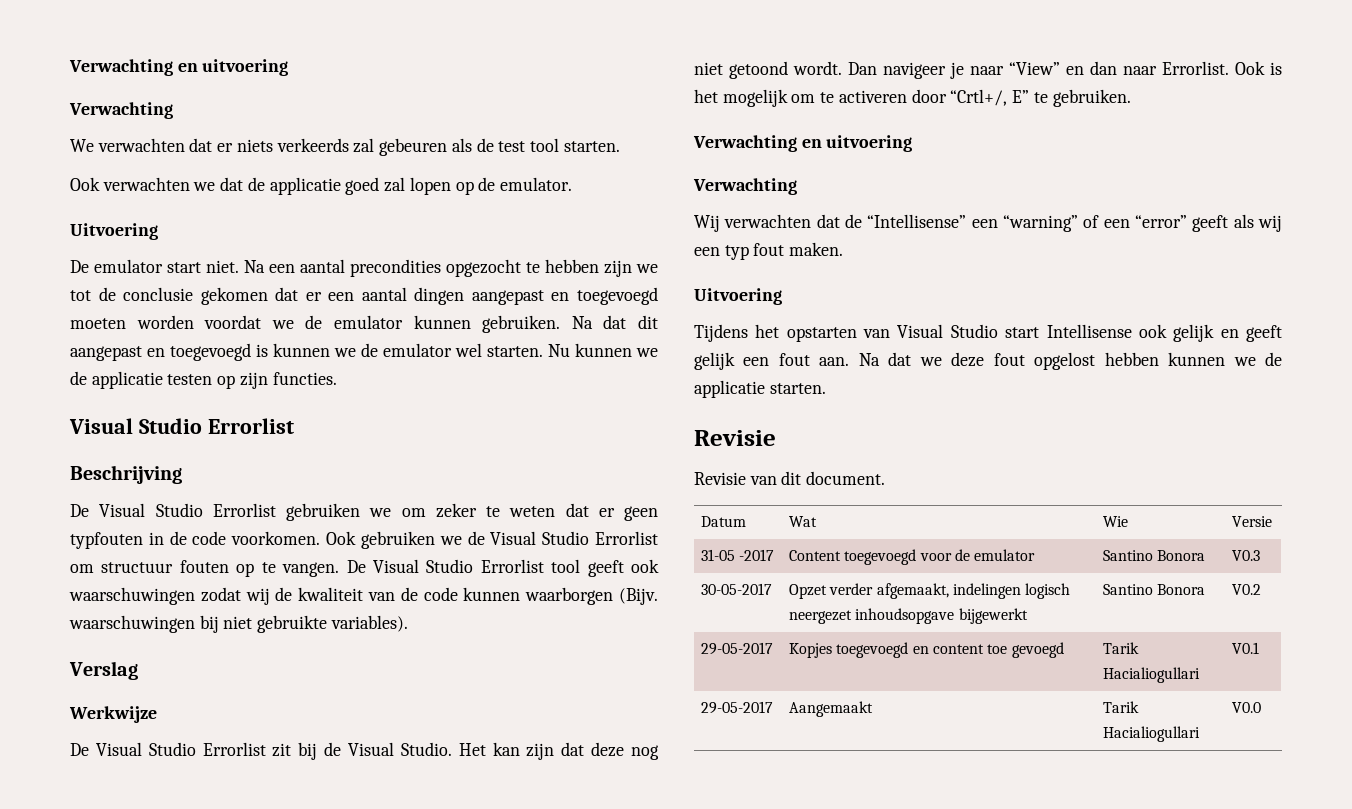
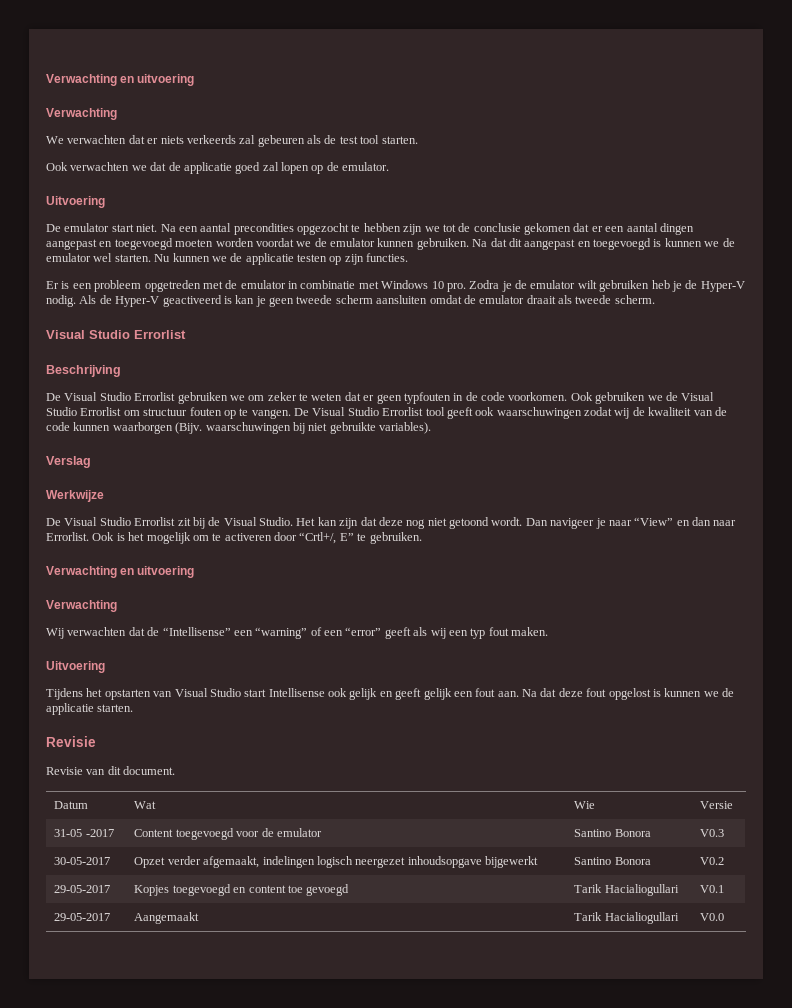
(337, 378) none -> [46,280,745,292] [46,295,655,307] // Er is een probleem opgetreden met de emulator in combinatie met Windows 10 pro. Zodra je de emulator wilt gebruiken heb je de Hyper-V nodig. Als de Hyper-V geactiveerd is kan je geen tweede scherm aansluiten omdat de emulator draait als tweede scherm.
[919,357,942,366] we -> (557, 692) none
[1104,352,1159,366] hebben -> [652,689,661,697] is

